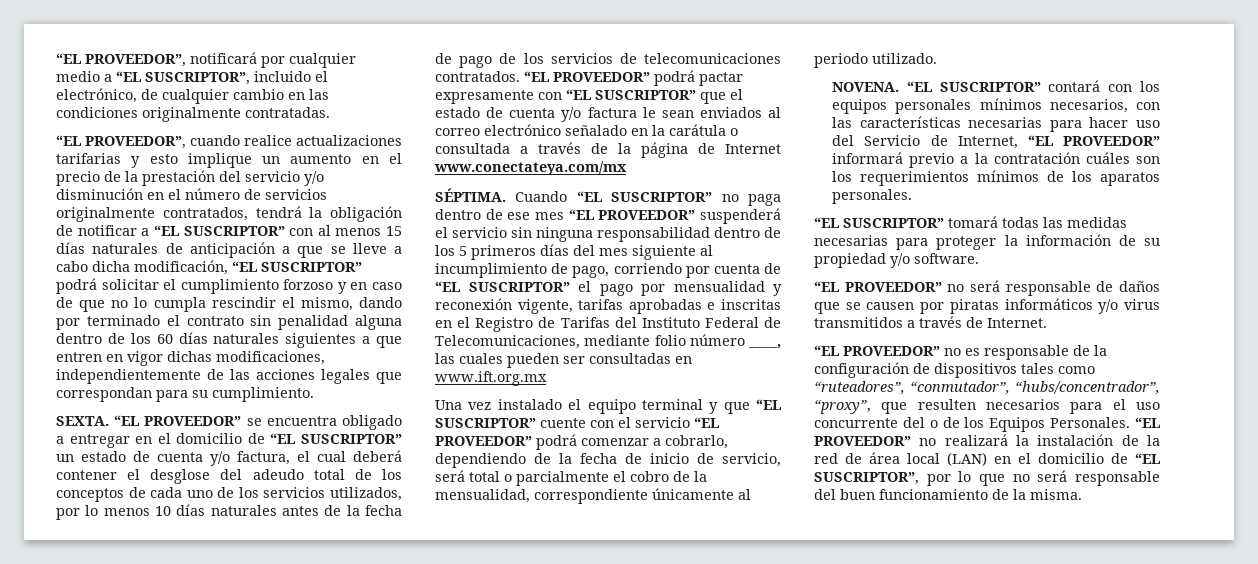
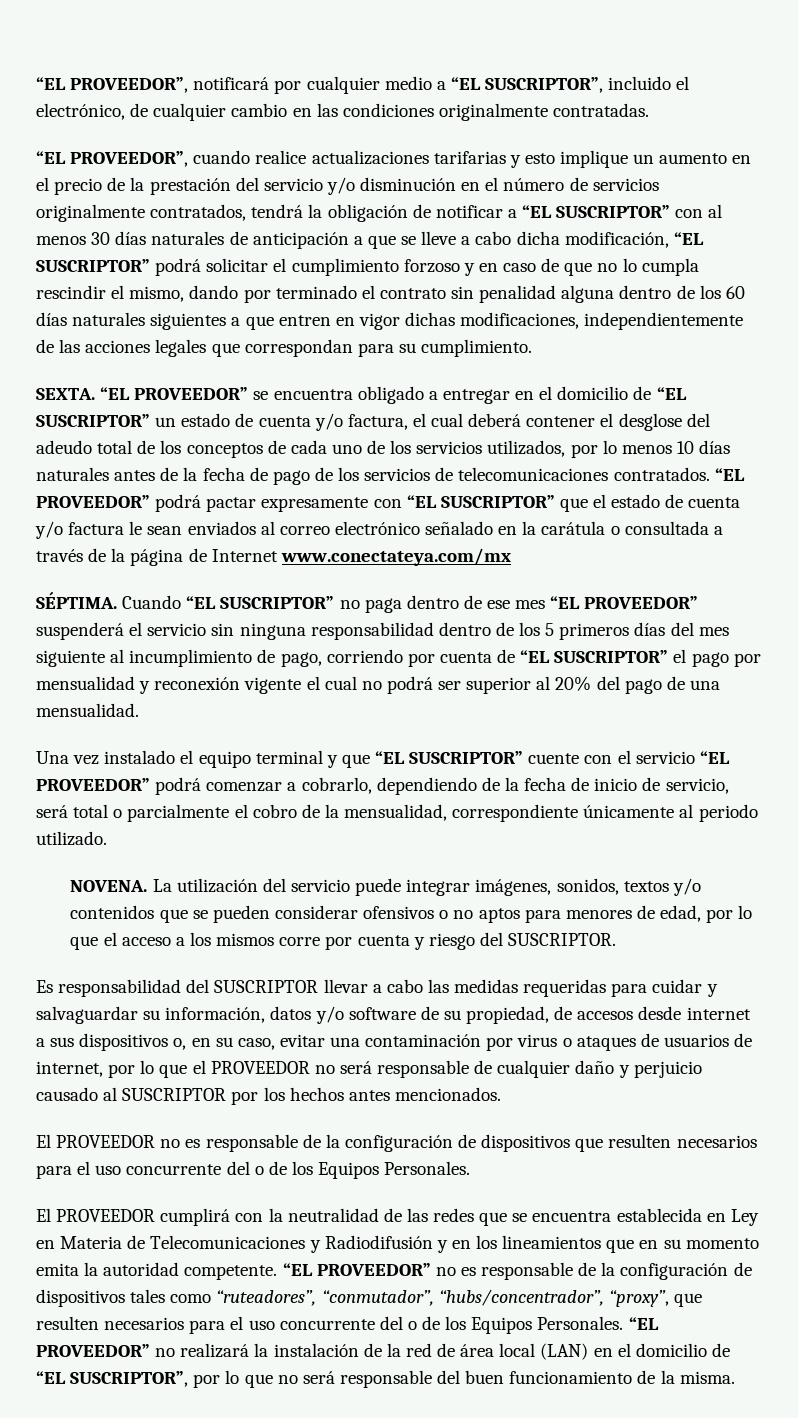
[386,226,402,236] 15 -> [91,232,111,245] 30
[517,299,781,314] [435,317,781,332] [435,334,781,349] [435,353,692,368] [435,371,547,386] vigente, tarifas aprobadas e inscritas en el Registro de Tarifas del Instituto Federal de Telecomunicaciones, mediante folio número ____, las cuales pueden ser consultadas en www.ift.org.mx -> [244,676,720,694] [36,703,139,717] vigente el cual no podrá ser superior al 20% del pago de una mensualidad.
[906,80,1160,92] [832,98,1160,114] [832,116,1160,132] [832,135,1160,149] [832,152,1160,168] [832,170,1160,186] [832,189,913,204] [814,216,1127,228] [814,234,1160,250] [814,253,979,268] [814,280,1160,296] [814,298,1160,314] [814,316,1047,328] “EL SUSCRIPTOR” contará con los equipos personales mínimos necesarios, con las características necesarias para hacer uso del Servicio de Internet, “EL PROVEEDOR” informará previo a la contratación cuáles son los requerimientos mínimos de los aparatos personales. // “EL SUSCRIPTOR” tomará todas las medidas necesarias para proteger la información de su propiedad y/o software. // “EL PROVEEDOR” no será responsable de daños que se causen por piratas informáticos y/o virus transmitidos a través de Internet. // -> [152,878,701,896] [70,905,753,923] [70,932,617,950] [36,979,718,997] [36,1006,751,1024] [36,1033,753,1051] [36,1060,702,1078] [36,1087,501,1105] [36,1134,757,1152] [36,1161,471,1179] [36,1208,759,1226] [36,1235,759,1253] [36,1262,278,1280] La utilización del servicio puede integrar imágenes, sonidos, textos y/o contenidos que se pueden considerar ofensivos o no aptos para menores de edad, por lo que el acceso a los mismos corre por cuenta y riesgo del SUSCRIPTOR. // Es responsabilidad del SUSCRIPTOR llevar a cabo las medidas requeridas para cuidar y salvaguardar su información, datos y/o software de su propiedad, de accesos desde internet a sus dispositivos o, en su caso, evitar una contaminación por virus o ataques de usuarios de internet, por lo que el PROVEEDOR no será responsable de cualquier daño y perjuicio causado al SUSCRIPTOR por los hechos antes mencionados. // El PROVEEDOR no es responsable de la configuración de dispositivos que resulten necesarios para el uso concurrente del o de los Equipos Personales. // El PROVEEDOR cumplirá con la neutralidad de las redes que se encuentra establecida en Ley en Materia de Telecomunicaciones y Radiodifusión y en los lineamientos que en su momento emita la autoridad competente.

